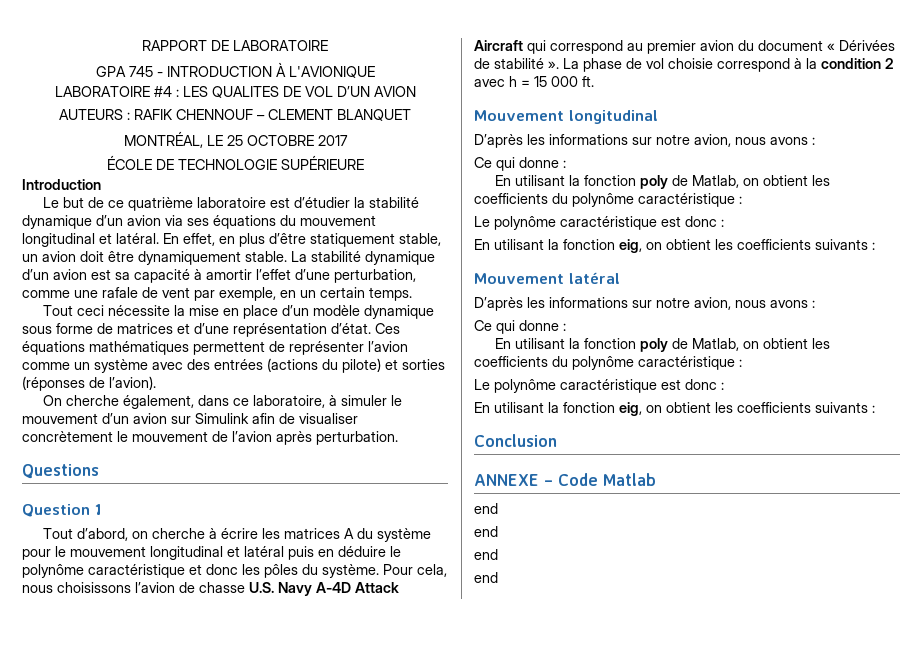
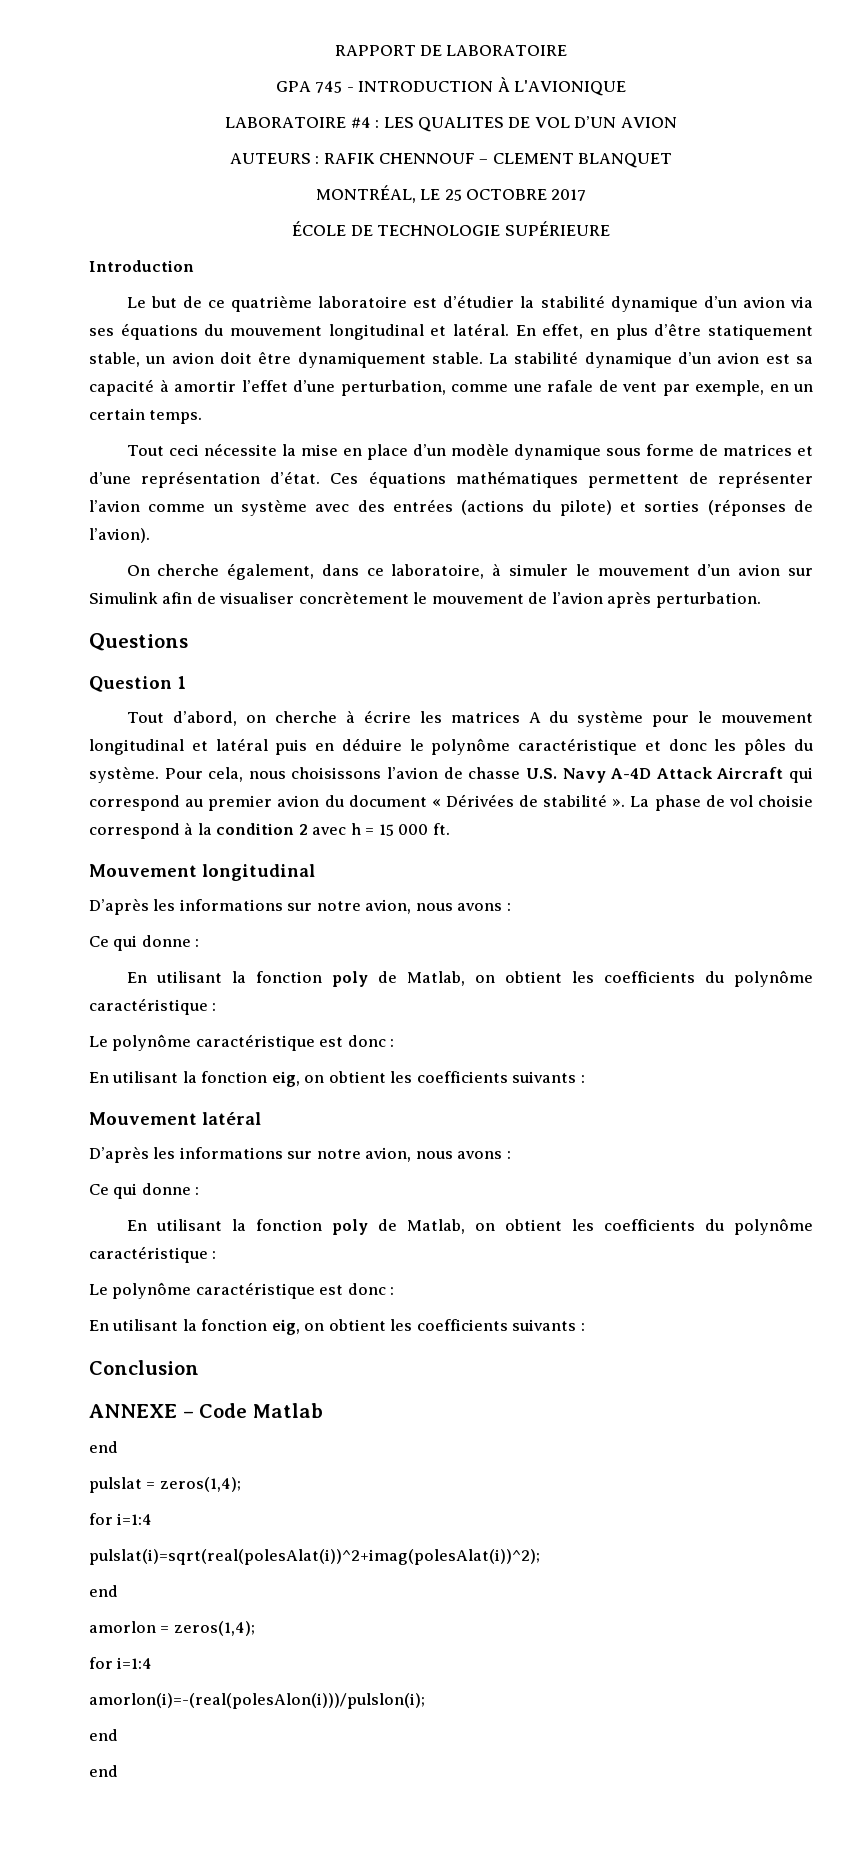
[474,526,498,537] end -> [89,1477,241,1493] [89,1513,153,1525] [89,1549,540,1565] [89,1585,118,1597] [89,1621,255,1636] [89,1657,153,1669] [89,1693,425,1709] pulslat = zeros(1,4); // for i=1:4 // pulslat(i)=sqrt(real(polesAlat(i))^2+imag(polesAlat(i))^2); // end // amorlon = zeros(1,4); // for i=1:4 // amorlon(i)=-(real(polesAlon(i)))/pulslon(i);

